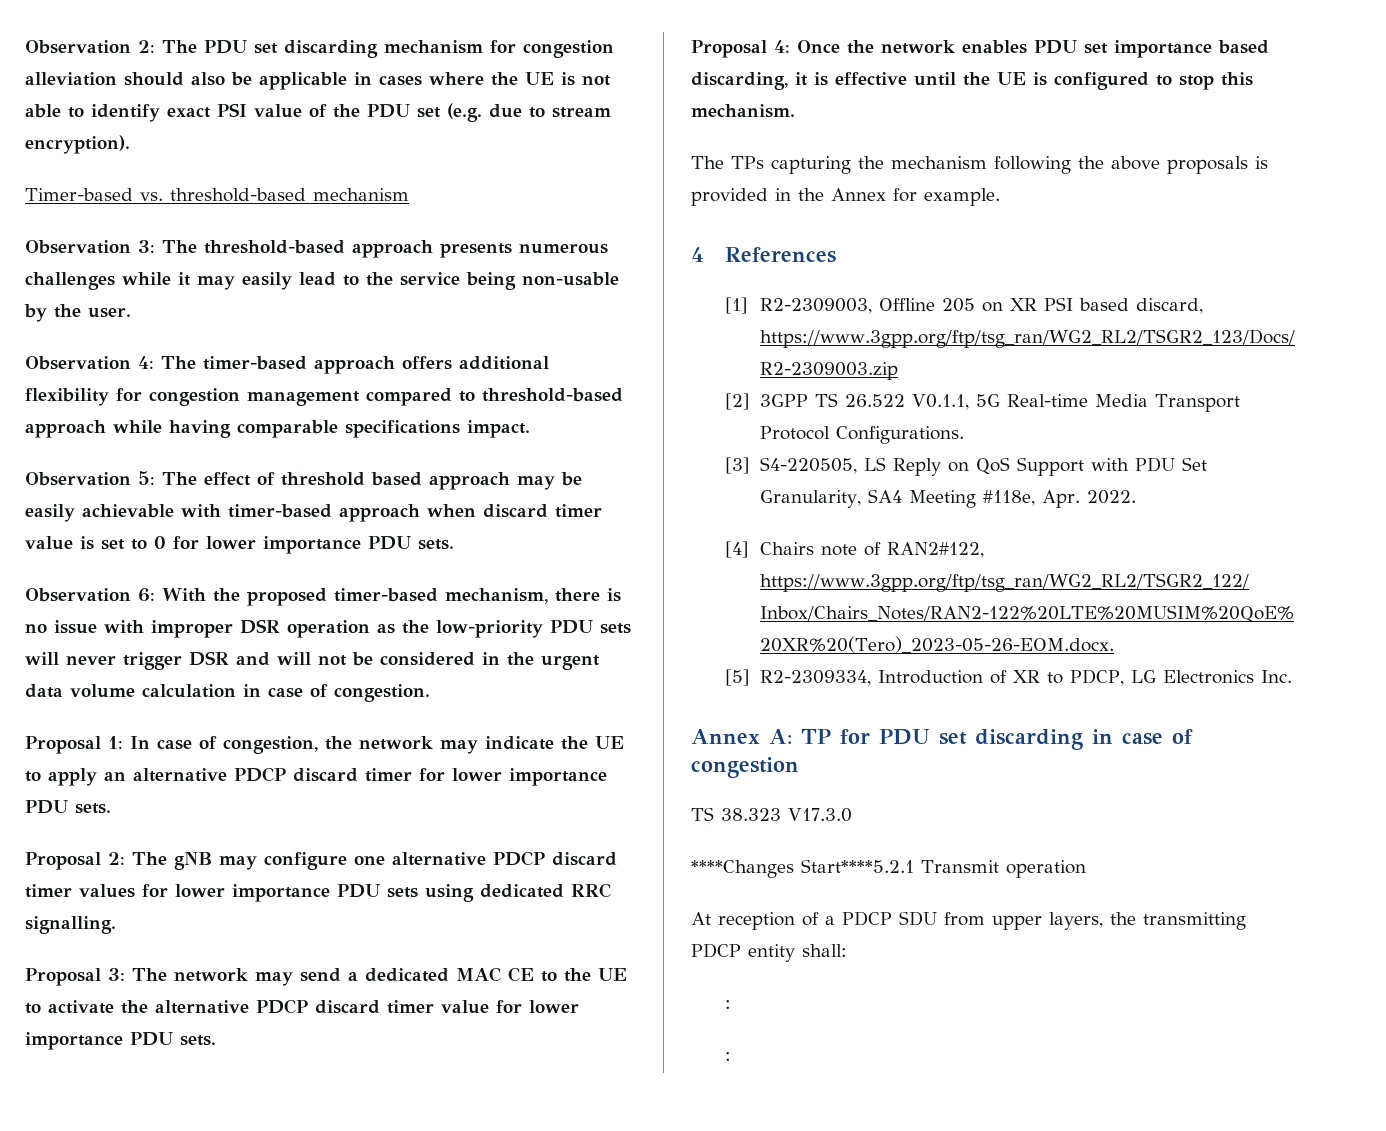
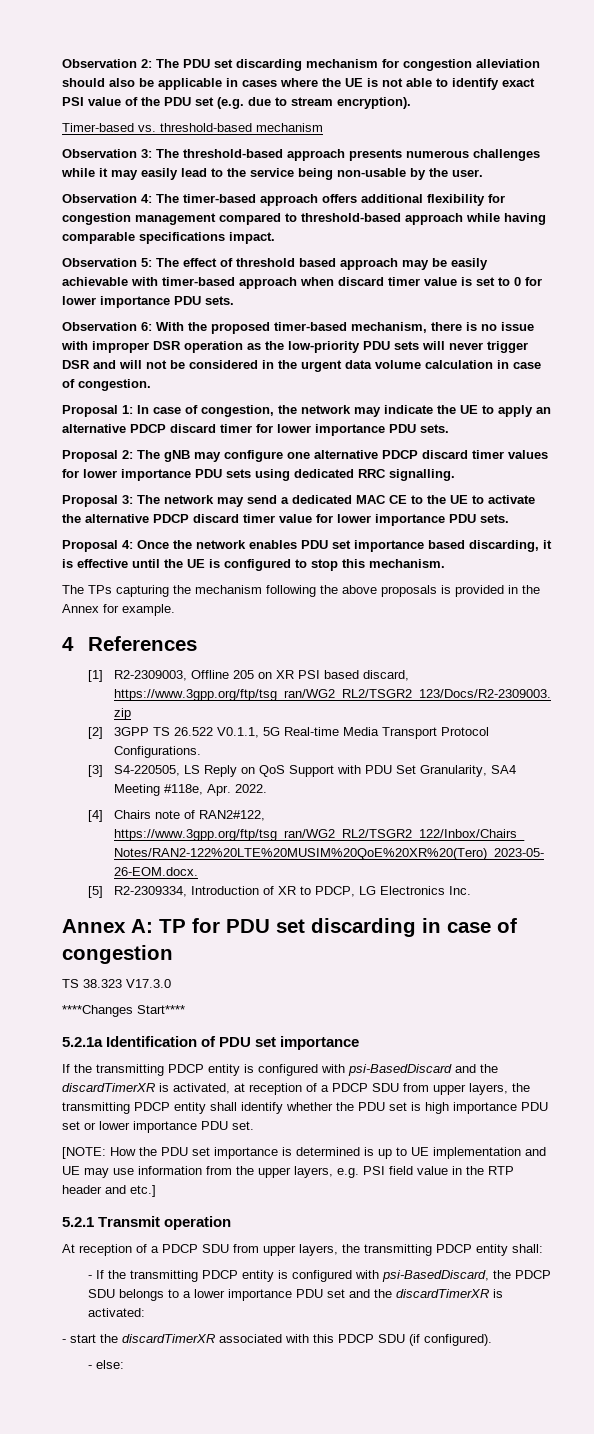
[801,859,914,873] Start****5.2.1 -> [137,1005,185,1014] [62,1036,360,1050] [62,1064,498,1076] [62,1083,530,1095] [62,1102,548,1114] [62,1121,254,1133] [62,1147,546,1159] [62,1166,514,1178] [62,1185,156,1197] [62,1217,94,1227] Start**** // 5.2.1a Identification of PDU set importance // If the transmitting PDCP entity is configured with psi-BasedDiscard and the discardTimerXR is activated, at reception of a PDCP SDU from upper layers, the transmitting PDCP entity shall identify whether the PDU set is high importance PDU set or lower importance PDU set. // [NOTE: How the PDU set importance is determined is up to UE implementation and UE may use information from the upper layers, e.g. PSI field value in the RTP header and etc.] // 5.2.1
[725,1000,732,1009] [725,1052,732,1061] : // : -> [87,1270,551,1282] [87,1289,503,1301] [87,1308,145,1317] [62,1334,492,1346] [87,1360,124,1369] - If the transmitting PDCP entity is configured with psi-BasedDiscard, the PDCP SDU belongs to a lower importance PDU set and the discardTimerXR is activated: // - start the discardTimerXR associated with this PDCP SDU (if configured). // - else:

